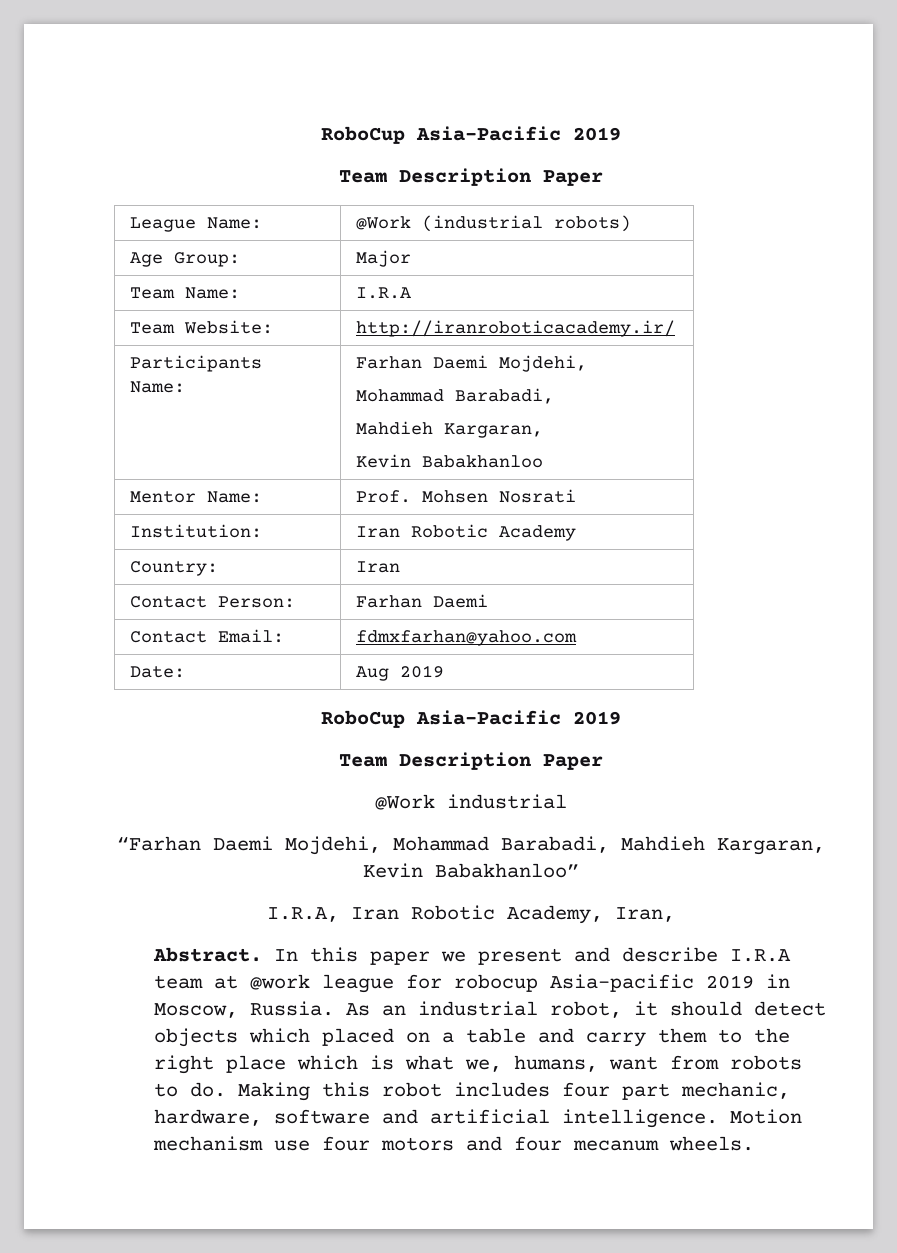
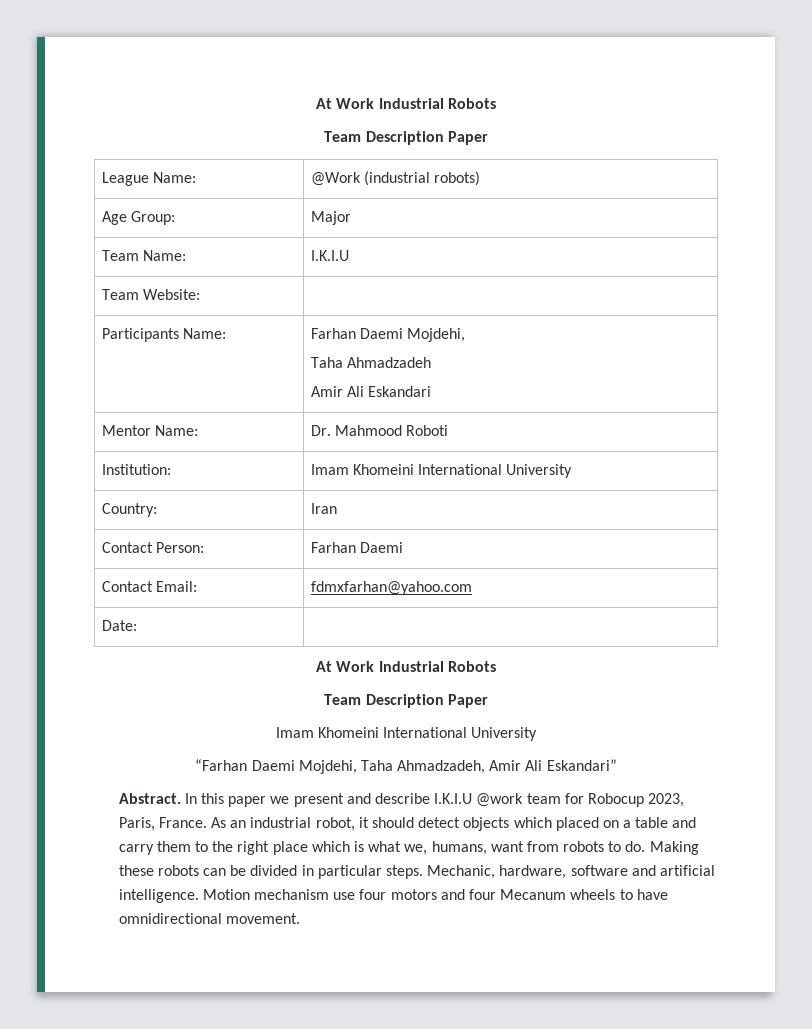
[321,126,621,144] RoboCup Asia-Pacific 2019 -> [316,98,496,109] At Work Industrial Robots
[356,287,412,299] I.R.A -> [310,250,349,261] I.K.I.U
[356,320,676,337] http://iranroboticacademy.ir/ -> (200, 294) none
[356,388,555,404] [356,421,544,438] [356,454,544,468] [130,491,263,503] [356,489,577,503] [130,524,263,538] [356,524,577,541] Mohammad Barabadi, // Mahdieh Kargaran, // Kevin Babakhanloo // Mentor Name: | Prof. Mohsen Nosrati // Institution: | Iran Robotic Academy -> [310,357,431,368] [310,386,431,397] [101,425,198,436] [310,425,448,436] [101,464,171,475] [310,464,573,478] Taha Ahmadzadeh // Amir Ali Eskandari // Mentor Name: | Dr. Mahmood Roboti // Institution: | Imam Khomeini International University
[356,665,445,681] [321,710,621,728] [339,752,603,770] [375,794,567,810] Aug 2019 // RoboCup Asia-Pacific 2019 // Team Description Paper // @Work industrial -> [316,661,496,672] [324,694,488,708] [275,727,538,741] // At Work Industrial Robots // Team Description Paper // Imam Khomeini International University
[393,836,825,855] [363,863,579,878] [267,905,675,924] Mohammad Barabadi, Mahdieh Kargaran, Kevin Babakhanloo” // I.R.A, Iran Robotic Academy, Iran, -> [360,759,617,774] Taha Ahmadzadeh, Amir Ali Eskandari”
[729,949,791,962] [153,974,790,993] [153,1001,334,1018] I.R.A team at @work league for robocup Asia-pacific 2019 in Moscow, Russia. -> [434,793,685,807] [118,817,207,831] I.K.I.U @work team for Robocup 2023, Paris, France.
[321,1082,790,1100] this robot includes four part mechanic, -> [118,865,496,879] these robots can be divided in particular steps. Mechanic,
[572,1136,754,1151] mecanum wheels. -> [500,889,668,900] [118,913,300,924] Mecanum wheels to have omnidirectional movement.

